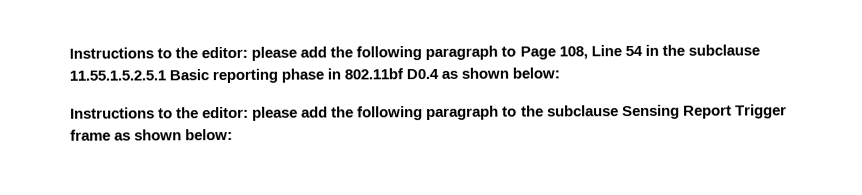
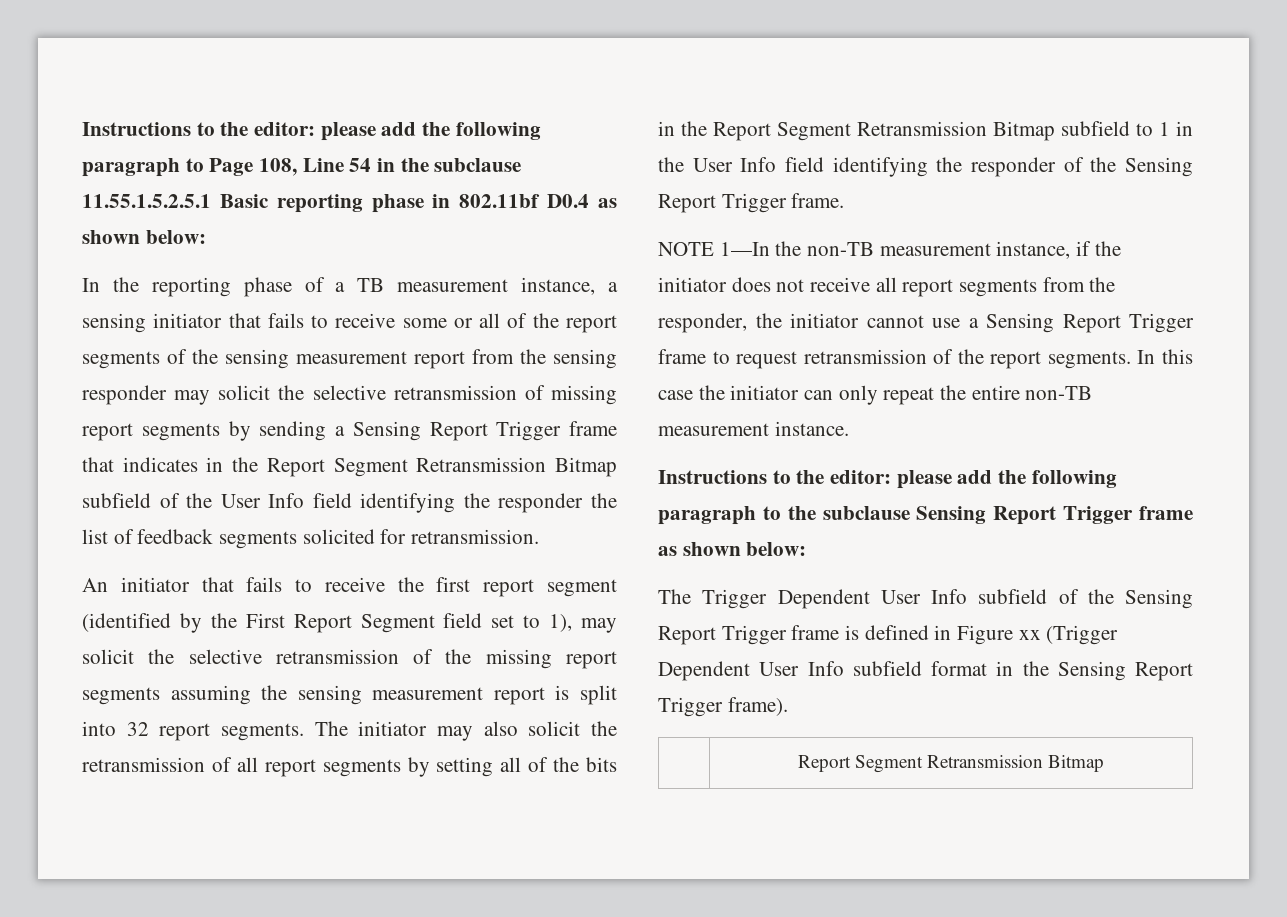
(561, 73) none -> [82,277,619,297] [82,313,617,333] [82,349,617,369] [82,385,617,405] [82,421,617,441] [82,457,617,477] [82,493,617,513] [82,529,540,549] [82,577,617,597] [82,613,617,633] [82,649,617,669] [82,685,617,705] [82,721,617,741] [82,757,617,777] [658,121,1193,141] [658,157,1193,177] [658,193,845,213] [658,241,1121,259] [658,277,1116,297] [658,313,1194,333] [658,349,1193,369] [658,385,1093,405] [658,421,849,436] // In the reporting phase of a TB measurement instance, a sensing initiator that fails to receive some or all of the report segments of the sensing measurement report from the sensing responder may solicit the selective retransmission of missing report segments by sending a Sensing Report Trigger frame that indicates in the Report Segment Retransmission Bitmap subfield of the User Info field identifying the responder the list of feedback segments solicited for retransmission. // An initiator that fails to receive the first report segment (identified by the First Report Segment field set to 1), may solicit the selective retransmission of the missing report segments assuming the sensing measurement report is split into 32 report segments. The initiator may also solicit the retransmission of all report segments by setting all of the bits in the Report Segment Retransmission Bitmap subfield to 1 in the User Info field identifying the responder of the Sensing Report Trigger frame. // NOTE 1—In the non-TB measurement instance, if the initiator does not receive all report segments from the responder, the initiator cannot use a Sensing Report Trigger frame to request retransmission of the report segments. In this case the initiator can only repeat the entire non-TB measurement instance.
(234, 134) none -> [658,589,1193,609] [658,625,1119,645] [658,661,1193,681] [658,697,788,717] [797,755,1105,773] // The Trigger Dependent User Info subfield of the Sensing Report Trigger frame is defined in Figure xx (Trigger Dependent User Info subfield format in the Sensing Report Trigger frame). // | Report Segment Retransmission Bitmap

